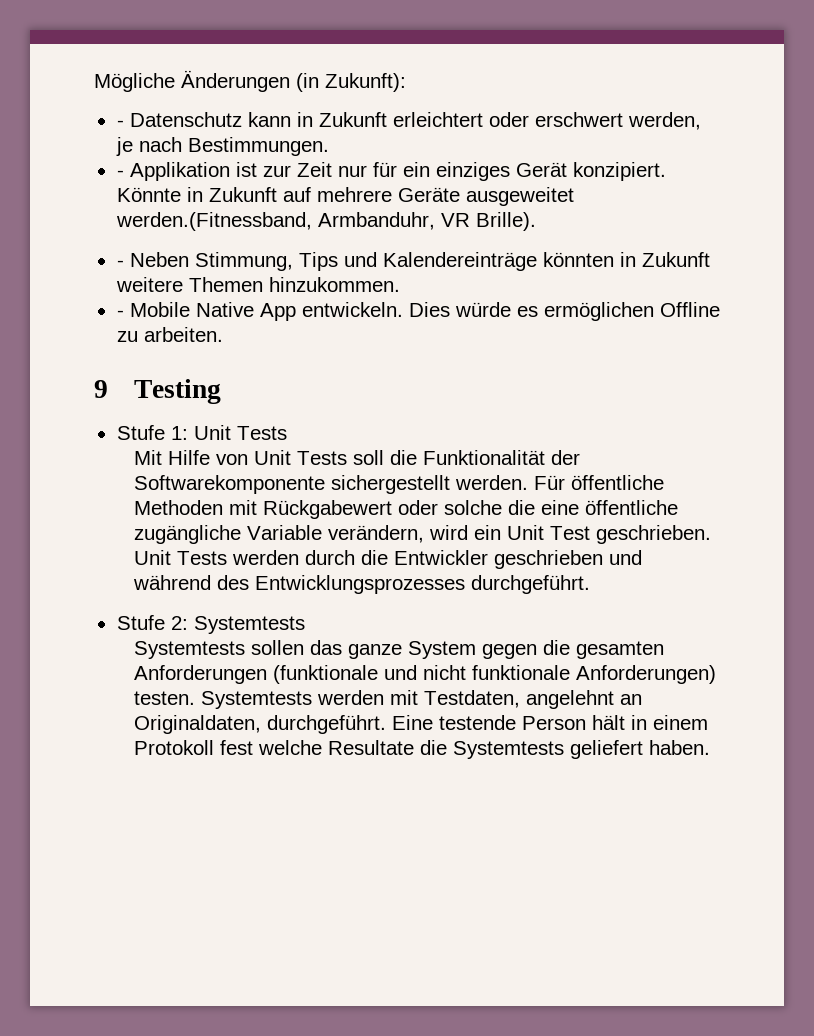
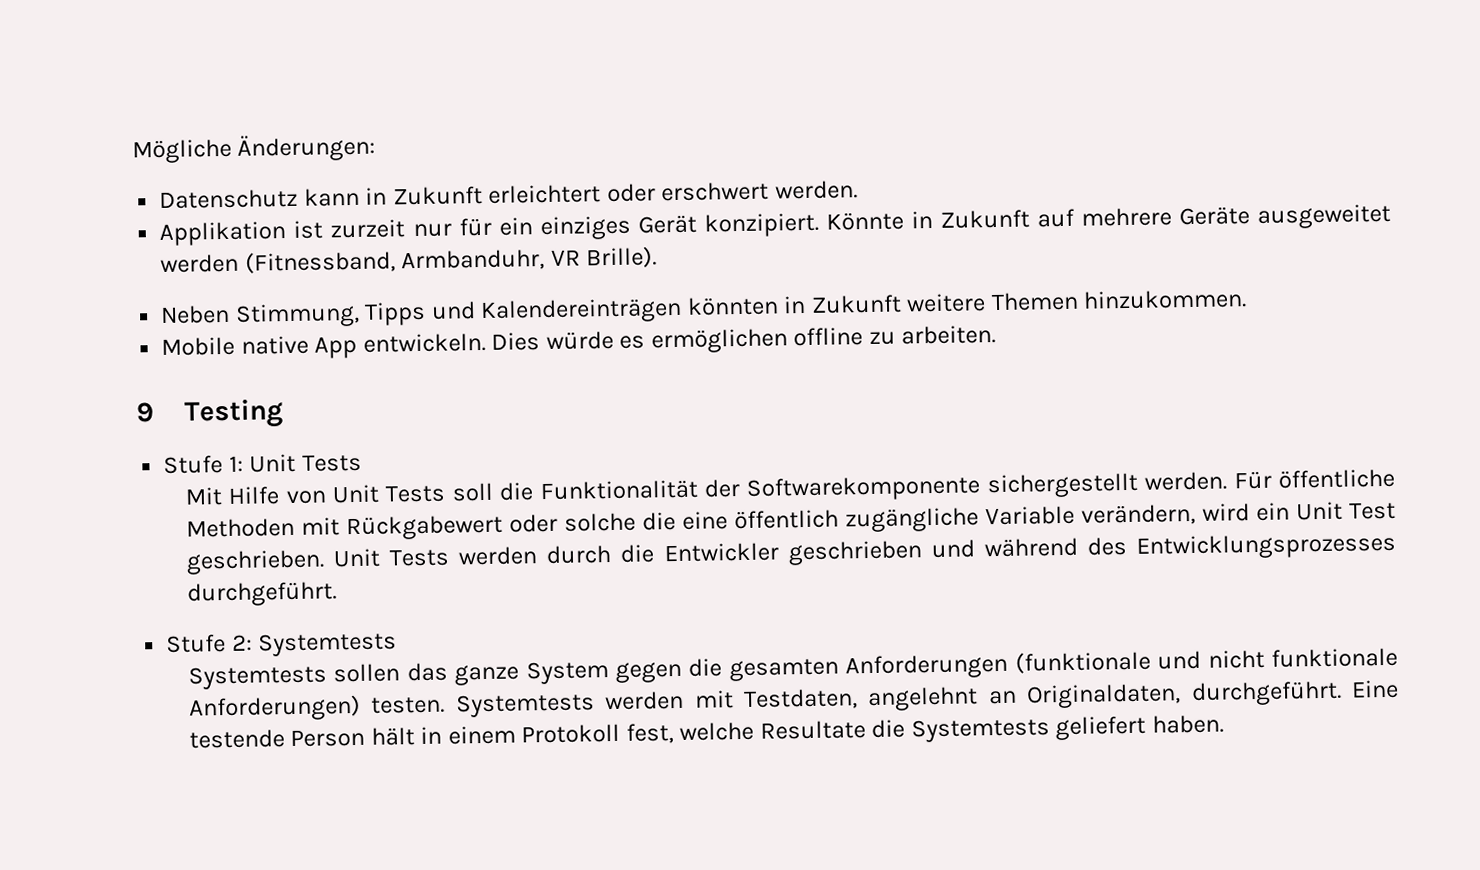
[181,70,406,92] [116,120,124,127] Änderungen (in Zukunft): // - -> [237,133,377,162] Änderungen: //
[627,112,701,130] [115,137,329,156] [116,162,332,181] werden, je nach Bestimmungen. // - Applikation ist zur Zeit -> [774,180,858,200] [159,219,406,246] werden. // Applikation ist zurzeit
[115,212,312,231] werden.(Fitnessband, -> [160,250,396,274] werden (Fitnessband,
[116,260,124,267] - -> (658, 257) none
[298,252,537,271] Tips und Kalendereinträge -> [364,297,683,326] Tipps und Kalendereinträgen
[116,302,254,317] - Mobile Native -> [161,335,309,356] Mobile native
[659,302,720,317] Offline -> [793,327,864,347] offline
[585,500,679,515] öffentliche -> [733,509,839,530] öffentlich
[220,740,254,755] fest -> [625,723,674,744] fest,

